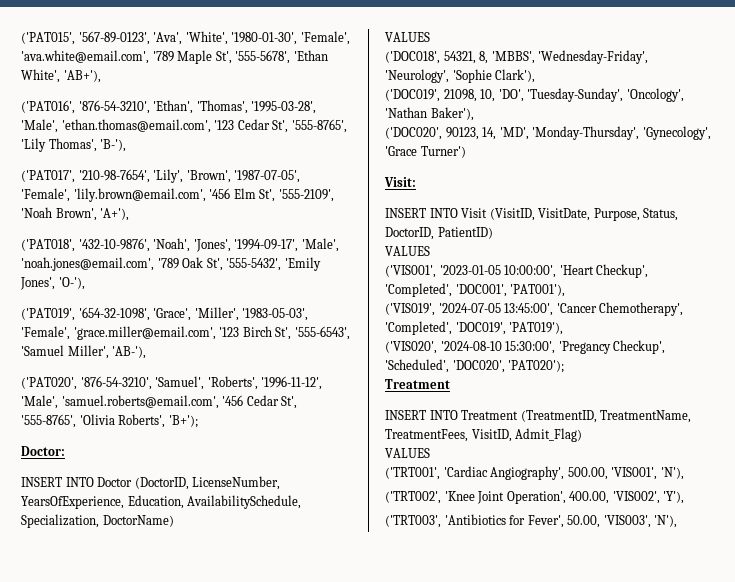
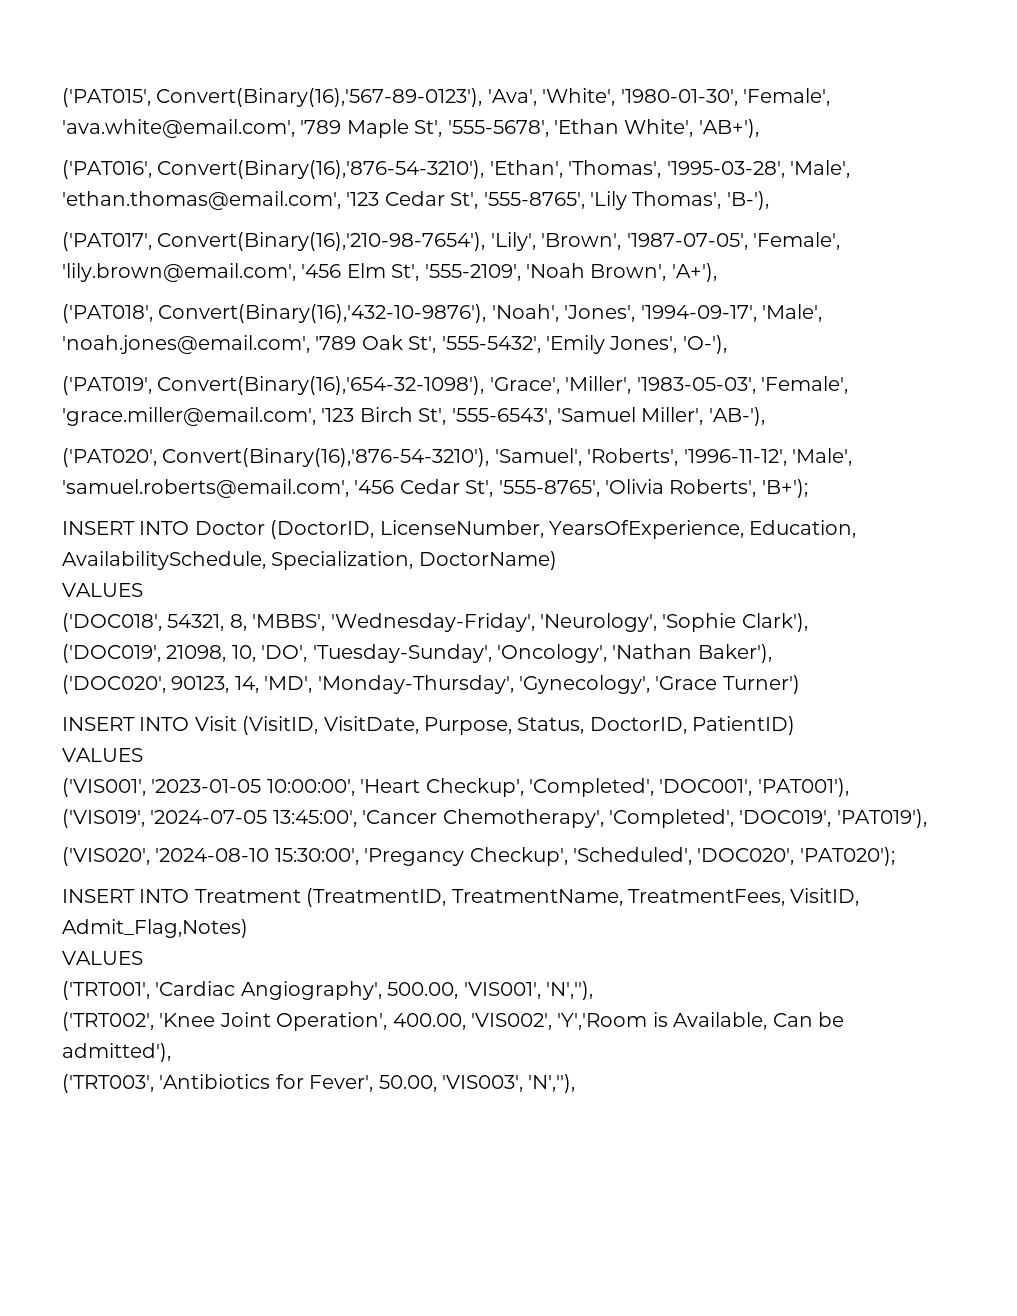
[78,31,150,45] '567-89-0123', -> [156,88,483,107] Convert(Binary(16),'567-89-0123'),
[78,100,150,114] '876-54-3210', -> [157,160,485,179] Convert(Binary(16),'876-54-3210'),
[78,169,150,183] '210-98-7654', -> [157,232,486,251] Convert(Binary(16),'210-98-7654'),
[78,238,150,252] '432-10-9876', -> [158,304,487,323] Convert(Binary(16),'432-10-9876'),
[78,307,150,321] '654-32-1098', -> [157,376,485,395] Convert(Binary(16),'654-32-1098'),
[80,376,152,390] '876-54-3210', -> [162,448,490,467] Convert(Binary(16),'876-54-3210'),
[21,446,65,456] // Doctor: -> (808, 488) none
[384,177,416,187] // Visit: -> (800, 684) none
[385,379,450,389] // Treatment -> (895, 856) none
[515,428,583,442] Admit_Flag) -> [62,919,248,938] Admit_Flag,Notes)
[660,467,684,480] 'N'), -> [546,981,593,1000] 'N',''),
[663,491,685,504] 'Y'), -> [557,1012,844,1030] [62,1043,171,1062] 'Y','Room is Available, Can be admitted'),
[654,515,678,528] 'N'), -> [528,1074,576,1093] 'N',''),

